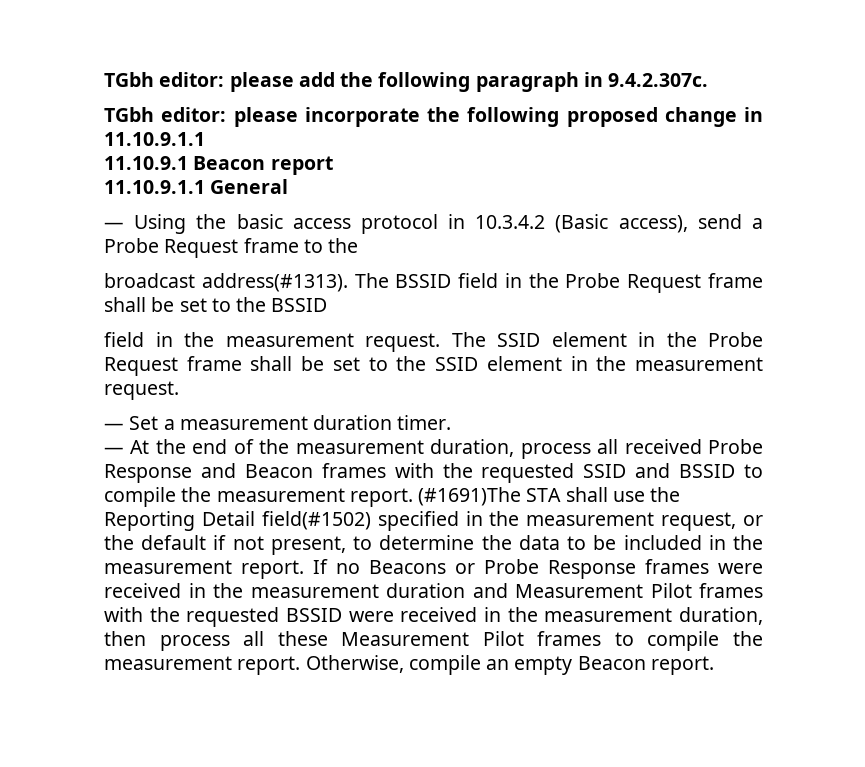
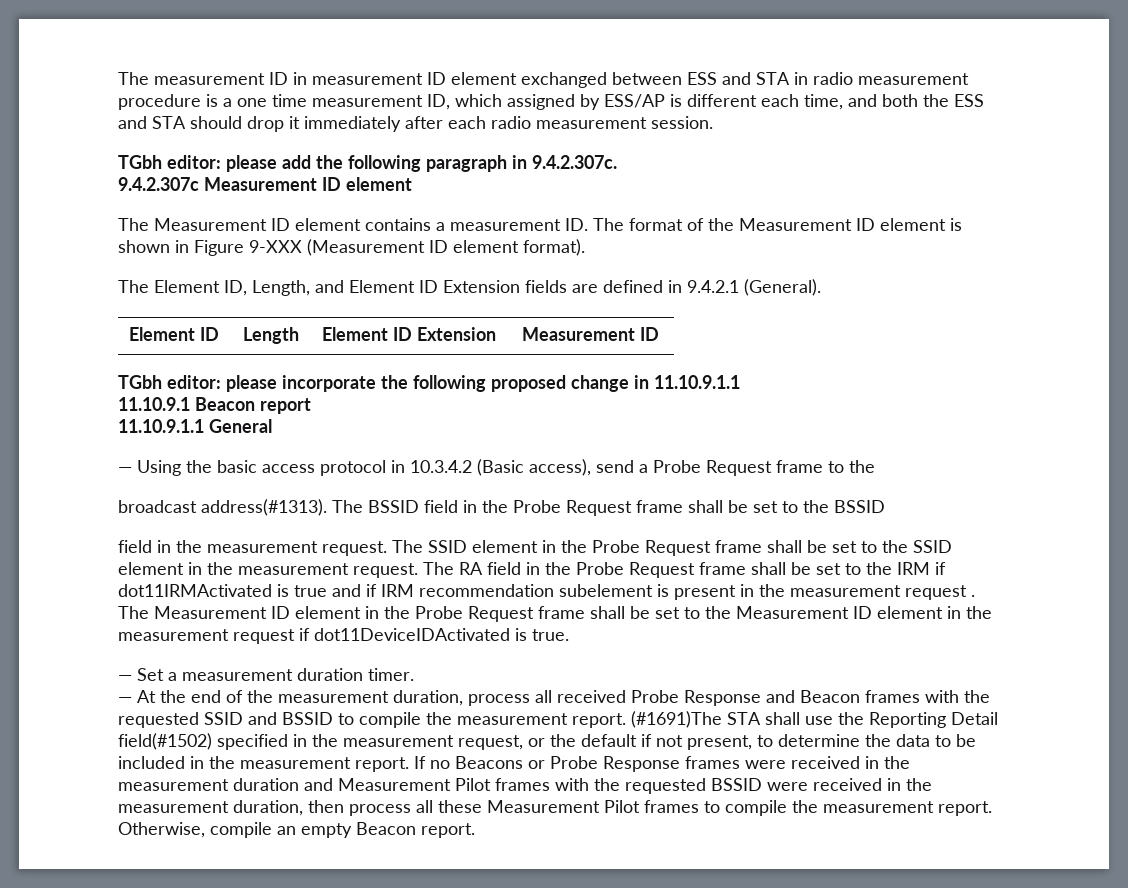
(104, 79) none -> [118,72,969,88] [118,94,984,110] [118,116,713,132] The measurement ID in measurement ID element exchanged between ESS and STA in radio measurement procedure is a one time measurement ID, which assigned by ESS/AP is different each time, and both the ESS and STA should drop it immediately after each radio measurement session. //
(709, 80) none -> [118,177,412,191] [118,218,962,231] [118,239,585,256] [118,279,821,296] [129,327,220,341] [243,327,300,344] [322,327,497,341] [522,327,660,341] // 9.4.2.307c Measurement ID element // The Measurement ID element contains a measurement ID. The format of the Measurement ID element is shown in Figure 9-XXX (Measurement ID element format). // The Element ID, Length, and Element ID Extension fields are defined in 9.4.2.1 (General). // Element ID | Length | Element ID Extension | Measurement ID
(179, 390) none -> [423,562,946,578] [118,584,975,600] [118,606,992,622] [118,628,569,644] The RA field in the Probe Request frame shall be set to the IRM if dot11IRMActivated is true and if IRM recommendation subelement is present in the measurement request . The Measurement ID element in the Probe Request frame shall be set to the Measurement ID element in the measurement request if dot11DeviceIDActivated is true.

